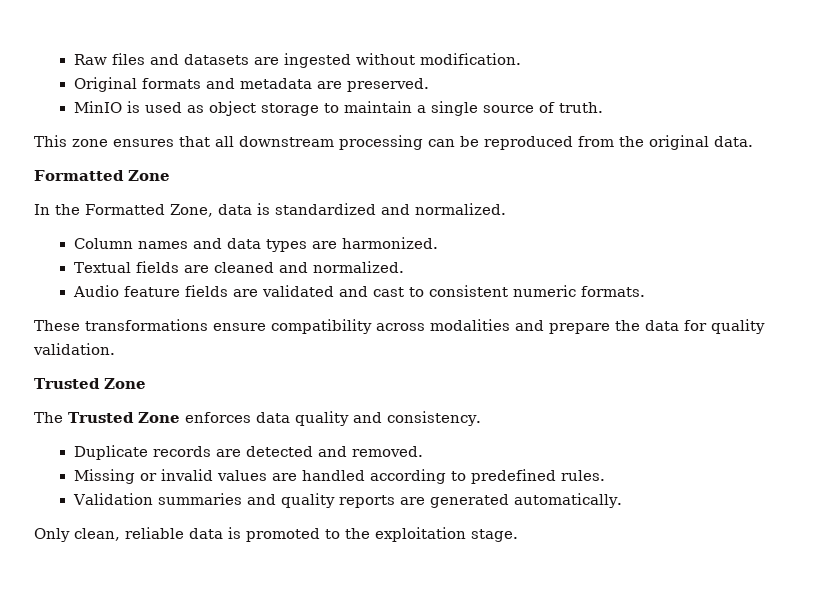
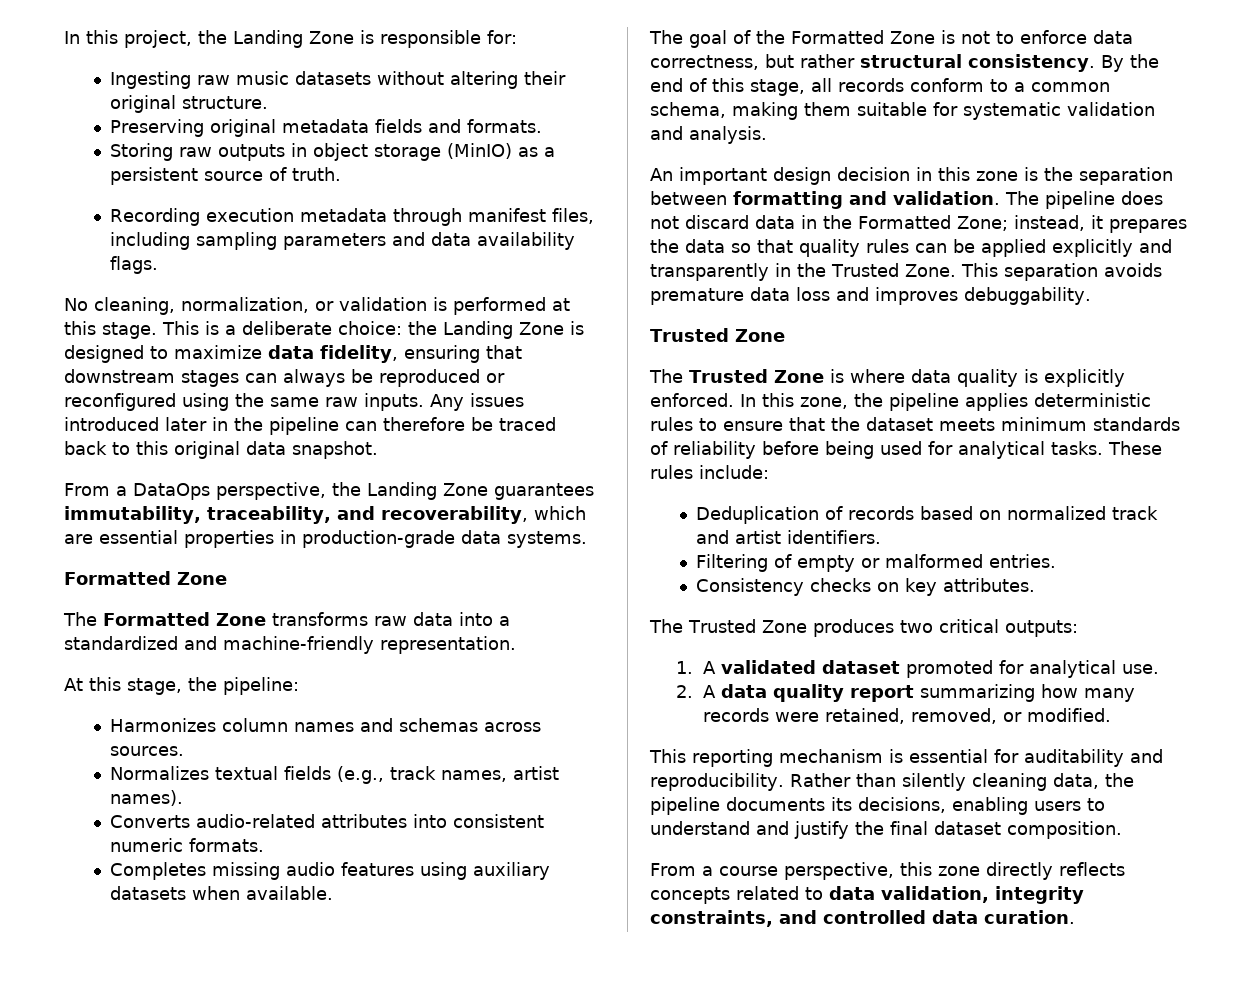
[73,53,521,68] [73,77,429,92] [73,101,603,116] [34,135,753,150] [34,170,170,181] [34,203,506,217] [73,237,438,252] [73,261,404,273] [72,285,645,297] [34,319,765,334] [33,343,115,355] Raw files and datasets are ingested without modification. // Original formats and metadata are preserved. // MinIO is used as object storage to maintain a single source of truth. // This zone ensures that all downstream processing can be reproduced from the original data. // Formatted Zone // In the Formatted Zone, data is standardized and normalized. // Column names and data types are harmonized. // Textual fields are cleaned and normalized. // Audio feature fields are validated and cast to consistent numeric formats. // These transformations ensure compatibility across modalities and prepare the data for quality validation. -> [64,30,517,48] [110,71,567,89] [110,95,269,113] [110,119,543,137] [110,143,556,161] [110,167,342,185] [110,208,595,226] [110,232,576,250] [110,256,159,274] [64,297,570,315] [64,321,584,339] [64,345,522,363] [64,369,505,387] [64,393,524,411] [64,417,556,435] [64,441,378,459] [64,482,594,500] [64,506,586,524] [64,530,587,548] [64,571,227,585] [63,612,510,626] [64,636,516,654] [64,677,299,695] [110,718,542,732] [110,746,185,756] [110,766,560,784] [110,790,184,806] [110,814,545,828] [110,838,265,852] [110,862,551,880] [110,886,334,900] [649,30,1133,48] [650,54,1159,72] [650,78,1110,96] [650,102,1155,120] [650,126,767,144] [650,167,1173,185] [650,191,1163,209] [650,215,1187,233] [650,239,1172,257] [650,263,1162,281] [650,287,1091,305] In this project, the Landing Zone is responsible for: // Ingesting raw music datasets without altering their original structure. // Preserving original metadata fields and formats. // Storing raw outputs in object storage (MinIO) as a persistent source of truth. // Recording execution metadata through manifest files, including sampling parameters and data availability flags. // No cleaning, normalization, or validation is performed at this stage. This is a deliberate choice: the Landing Zone is designed to maximize data fidelity, ensuring that downstream stages can always be reproduced or reconfigured using the same raw inputs. Any issues introduced later in the pipeline can therefore be traced back to this original data snapshot. // From a DataOps perspective, the Landing Zone guarantees immutability, traceability, and recoverability, which are essential properties in production-grade data systems. // Formatted Zone // The Formatted Zone transforms raw data into a standardized and machine-friendly representation. // At this stage, the pipeline: // Harmonizes column names and schemas across sources. // Normalizes textual fields (e.g., track names, artist names). // Converts audio-related attributes into consistent numeric formats. // Completes missing audio features using auxiliary datasets when available. // The goal of the Formatted Zone is not to enforce data correctness, but rather structural consistency. By the end of this stage, all records conform to a common schema, making them suitable for systematic validation and analysis. // An important design decision in this zone is the separation between formatting and validation. The pipeline does not discard data in the Formatted Zone; instead, it prepares the data so that quality rules can be applied explicitly and transparently in the Trusted Zone. This separation avoids premature data loss and improves debuggability.
[184,411,481,426] [73,445,423,460] [73,469,605,484] [72,493,622,508] [34,527,518,542] enforces data quality and consistency. // Duplicate records are detected and removed. // Missing or invalid values are handled according to predefined rules. // Validation summaries and quality reports are generated automatically. // Only clean, reliable data is promoted to the exploitation stage. -> [829,369,1125,387] [650,393,1151,411] [650,417,1180,431] [650,441,1162,459] [650,465,769,479] [696,506,1159,524] [696,530,882,544] [696,554,1057,572] [696,578,1036,596] [649,619,1078,637] [676,660,1159,678] [676,684,1135,702] [702,708,1111,724] [649,749,1163,767] [650,773,1134,791] [650,797,1105,815] [650,821,1122,839] [650,862,1125,880] [650,886,1084,904] [650,910,1075,927] is where data quality is explicitly enforced. In this zone, the pipeline applies deterministic rules to ensure that the dataset meets minimum standards of reliability before being used for analytical tasks. These rules include: // Deduplication of records based on normalized track and artist identifiers. // Filtering of empty or malformed entries. // Consistency checks on key attributes. // The Trusted Zone produces two critical outputs: // 1. A validated dataset promoted for analytical use. // 2. A data quality report summarizing how many records were retained, removed, or modified. // This reporting mechanism is essential for auditability and reproducibility. Rather than silently cleaning data, the pipeline documents its decisions, enabling users to understand and justify the final dataset composition. // From a course perspective, this zone directly reflects concepts related to data validation, integrity constraints, and controlled data curation.

